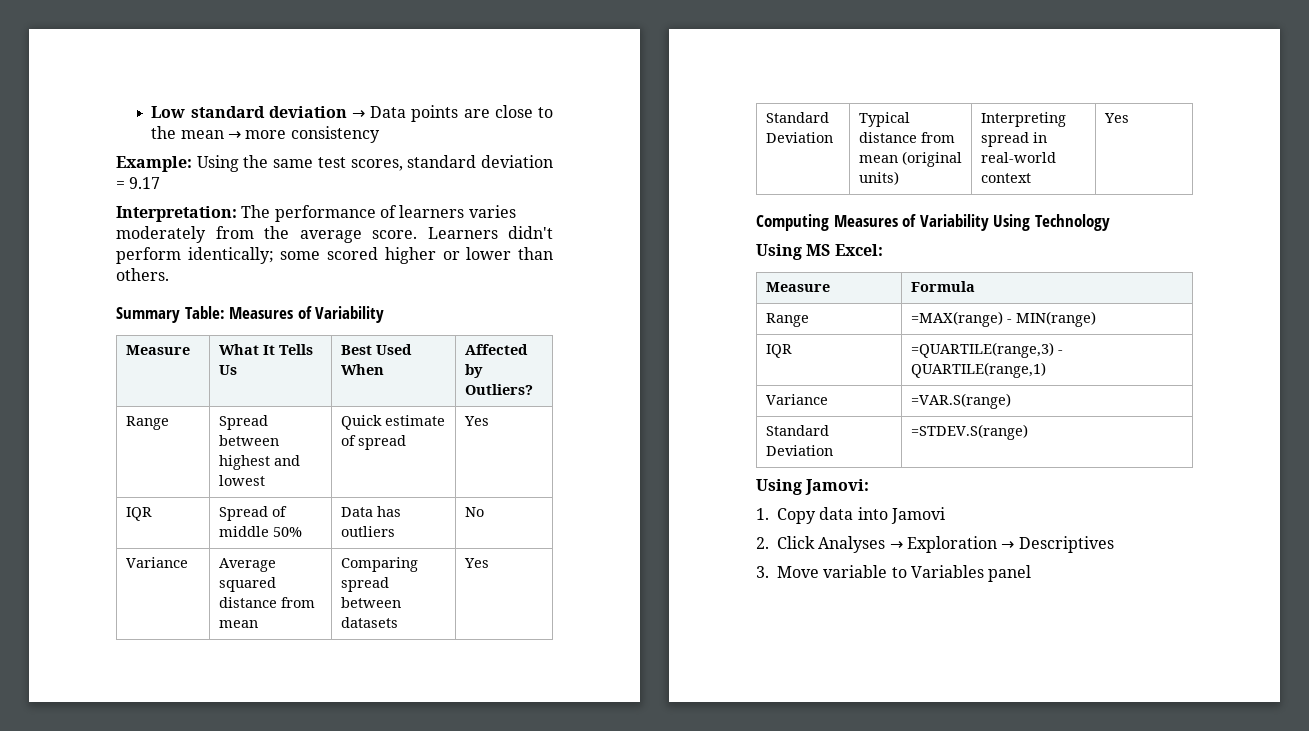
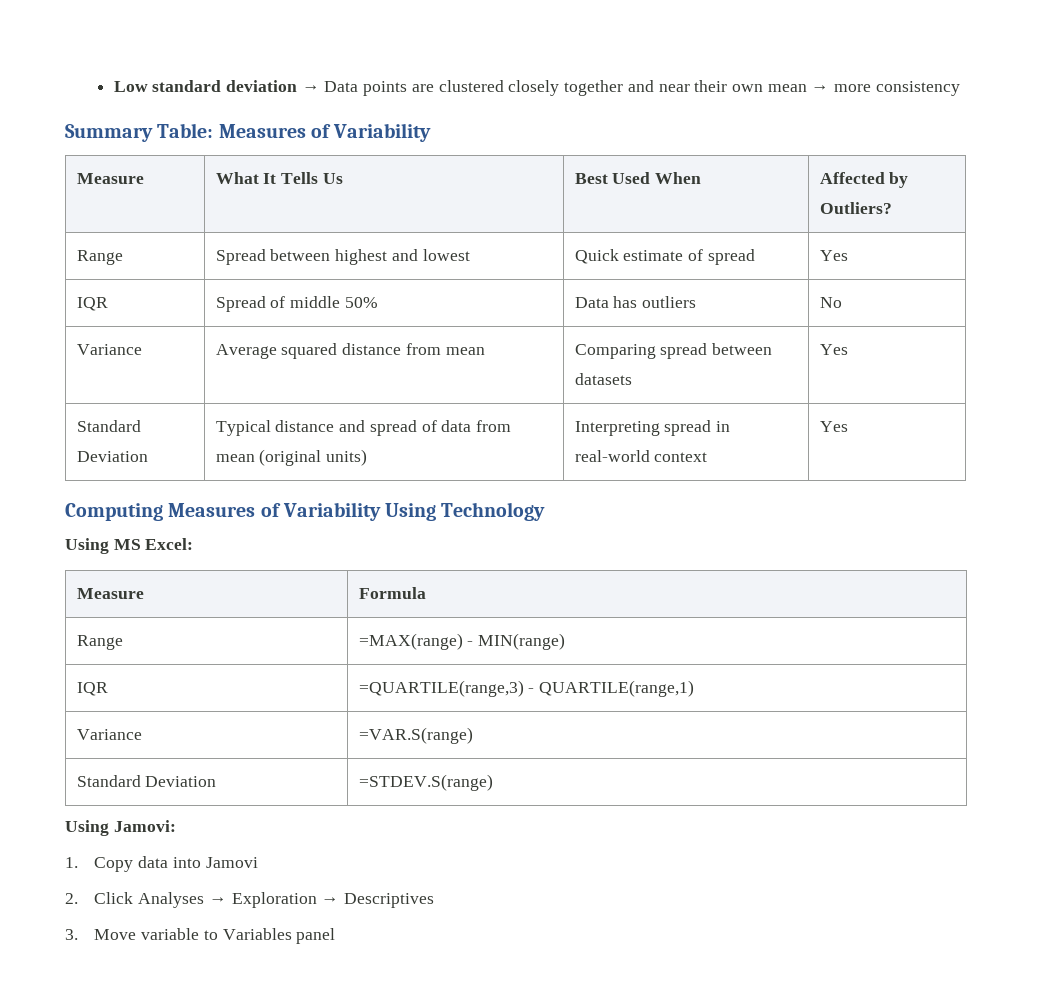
[494,105,553,118] [151,126,380,143] [116,155,553,172] [116,177,161,189] [116,205,516,222] [116,226,553,243] [116,247,553,264] [116,268,169,281] close to the mean → more consistency // Example: Using the same test scores, standard deviation = 9.17 // Interpretation: The performance of learners varies moderately from the average score. Learners didn't perform identically; some scored higher or lower than others. -> [438,80,960,96] clustered closely together and near their own mean → more consistency
(917, 137) none -> [339,420,472,436] and spread of data

